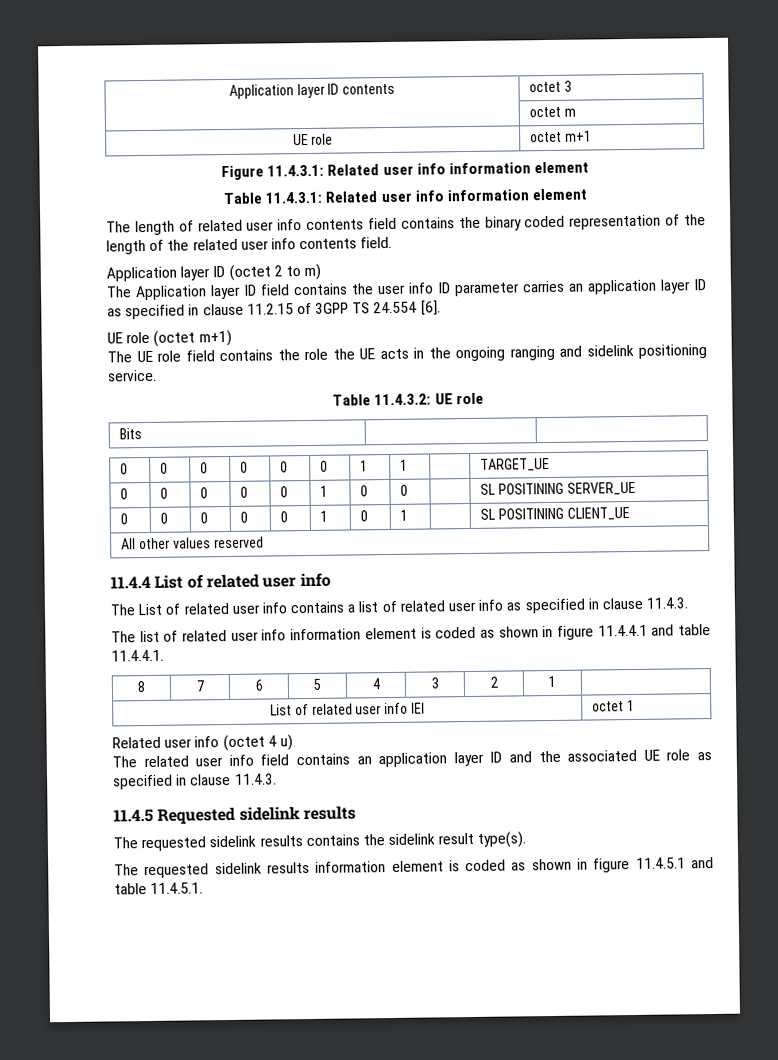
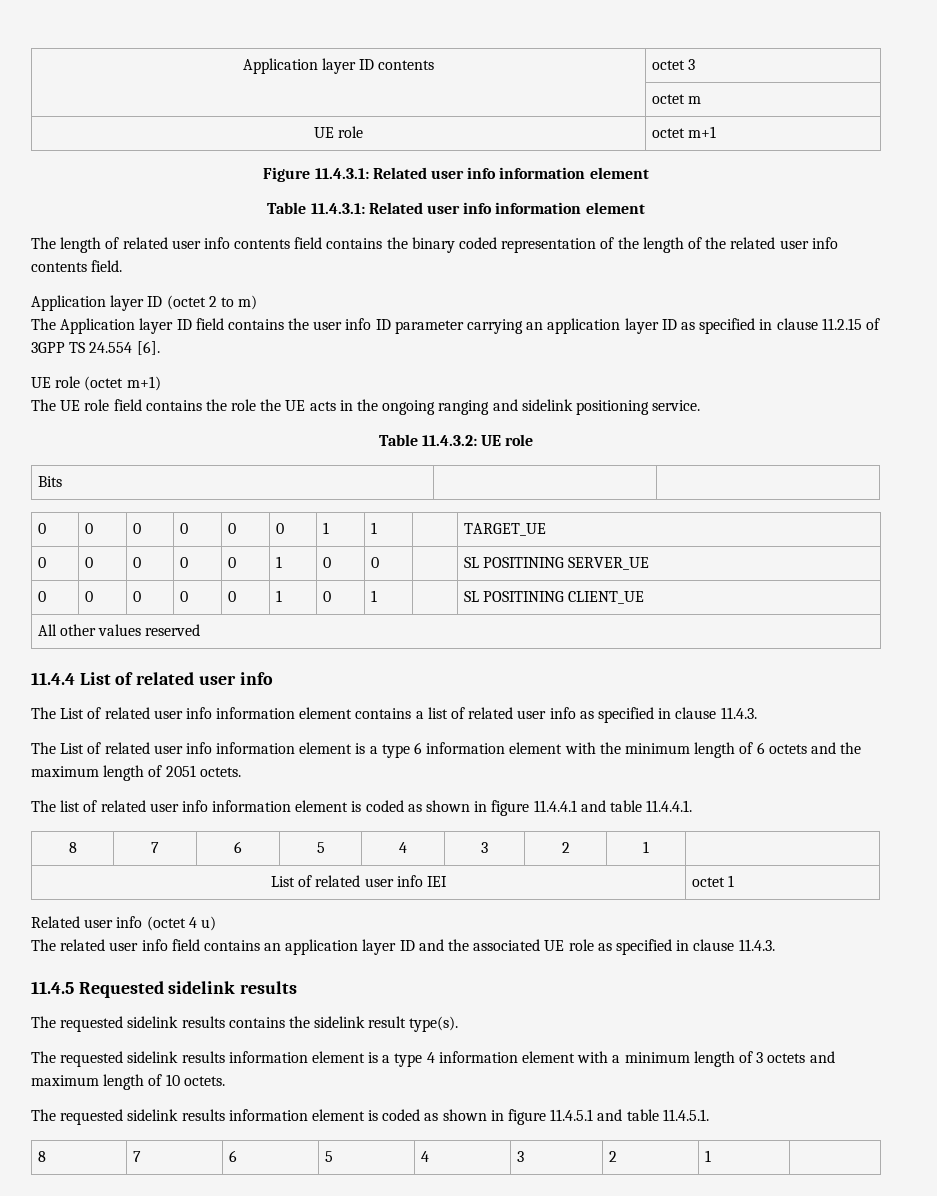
[522,280,565,293] carries -> [467,319,524,334] carrying
(288, 608) none -> [216,707,353,719] information element
(689, 603) none -> [31,742,862,758] [31,765,241,781] // The List of related user info information element is a type 6 information element with the minimum length of 6 octets and the maximum length of 2051 octets.
(527, 839) none -> [31,1051,835,1067] [31,1074,225,1090] // The requested sidelink results information element is a type 4 information element with a minimum length of 3 octets and maximum length of 10 octets.
(204, 888) none -> [37,1151,46,1162] [132,1151,141,1162] [228,1150,237,1162] [324,1151,333,1162] [420,1151,429,1162] [516,1151,524,1162] [608,1151,617,1162] [704,1150,711,1162] // 8 | 7 | 6 | 5 | 4 | 3 | 2 | 1 |

